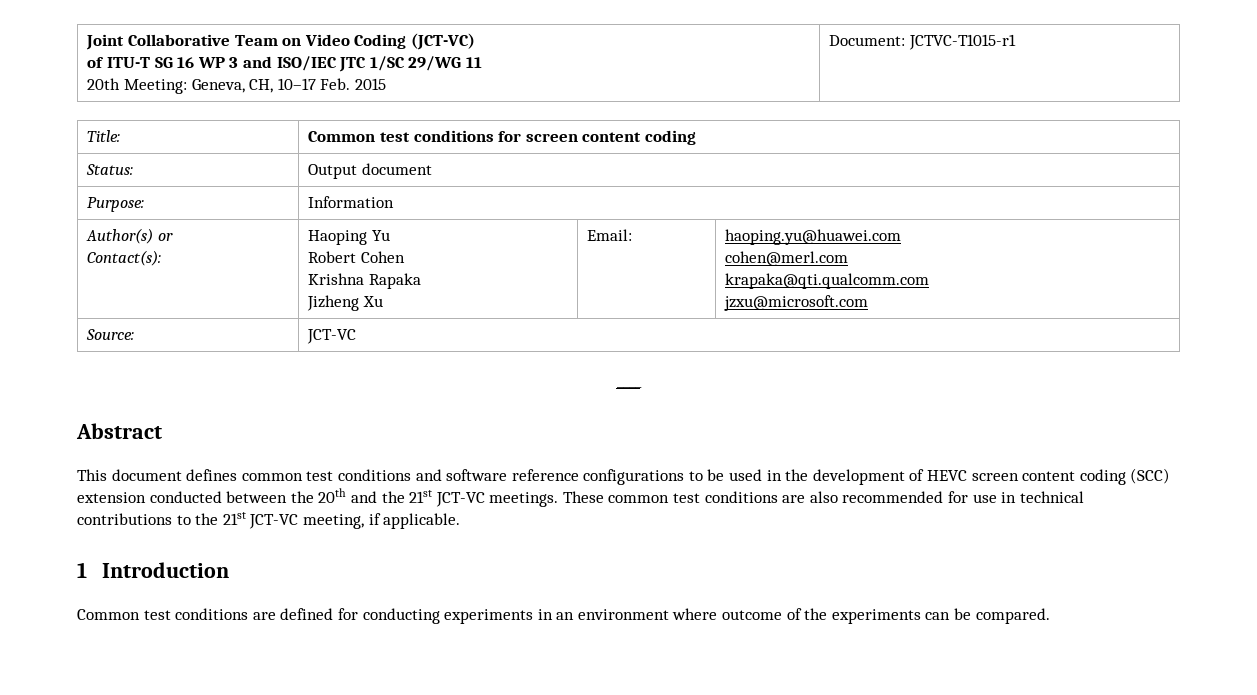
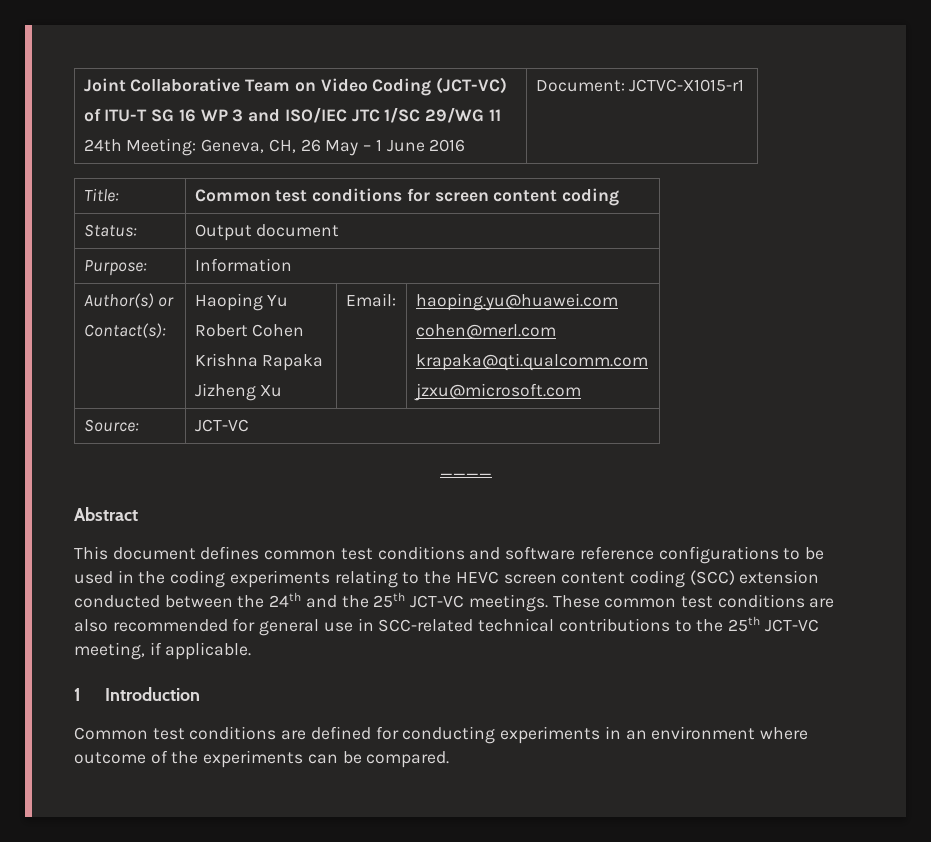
[87,78,121,90] 20th -> [83,139,122,152] 24th
[277,78,387,90] 10–17 Feb. 2015 -> [300,139,466,156] 26 May – 1 June 2016
[909,34,1017,50] JCTVC-T1015-r1 -> [629,79,745,92] JCTVC-X1015-r1
[812,469,925,485] development of -> [170,570,452,588] coding experiments relating to the
[318,488,347,503] 20th -> [269,592,302,607] 24th
[409,490,433,503] 21st -> [373,592,406,608] 25th
(969, 497) none -> [259,619,320,636] general
(1017, 497) none -> [378,619,474,632] SCC-related
[222,512,246,525] 21st -> [727,616,760,632] 25th

